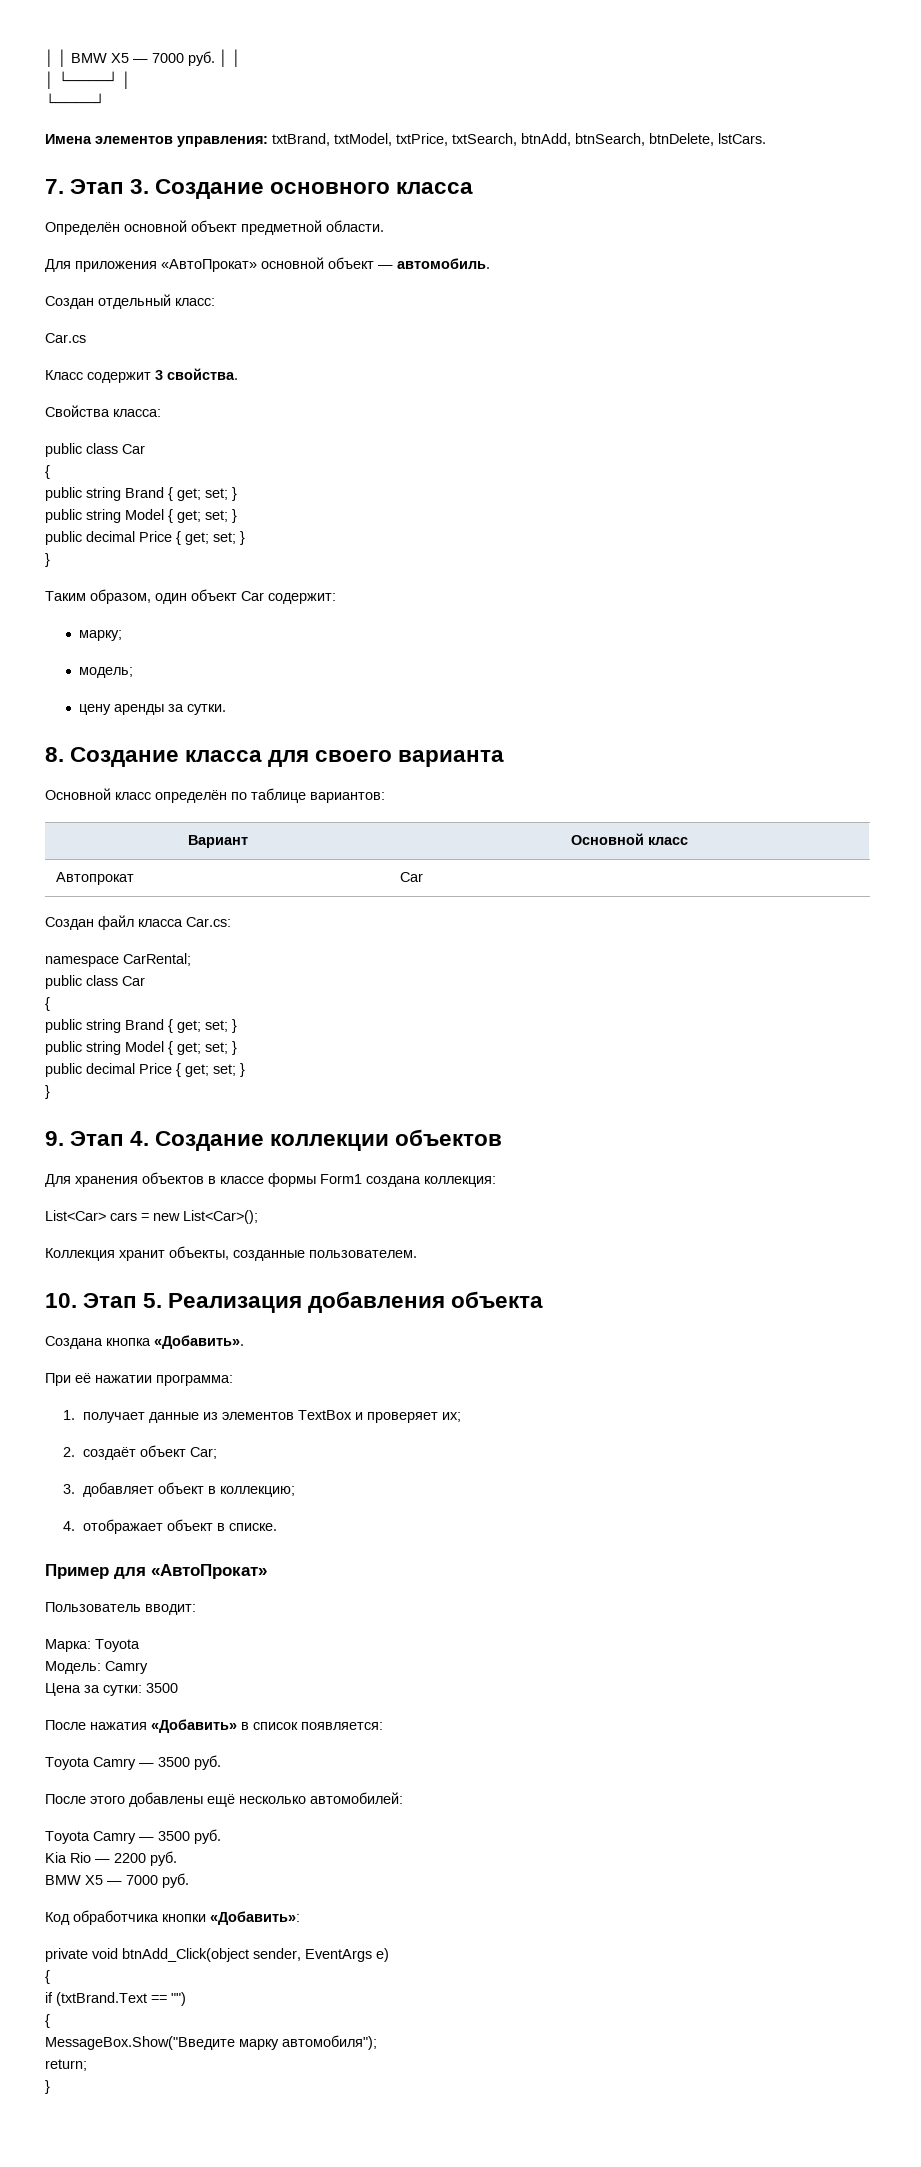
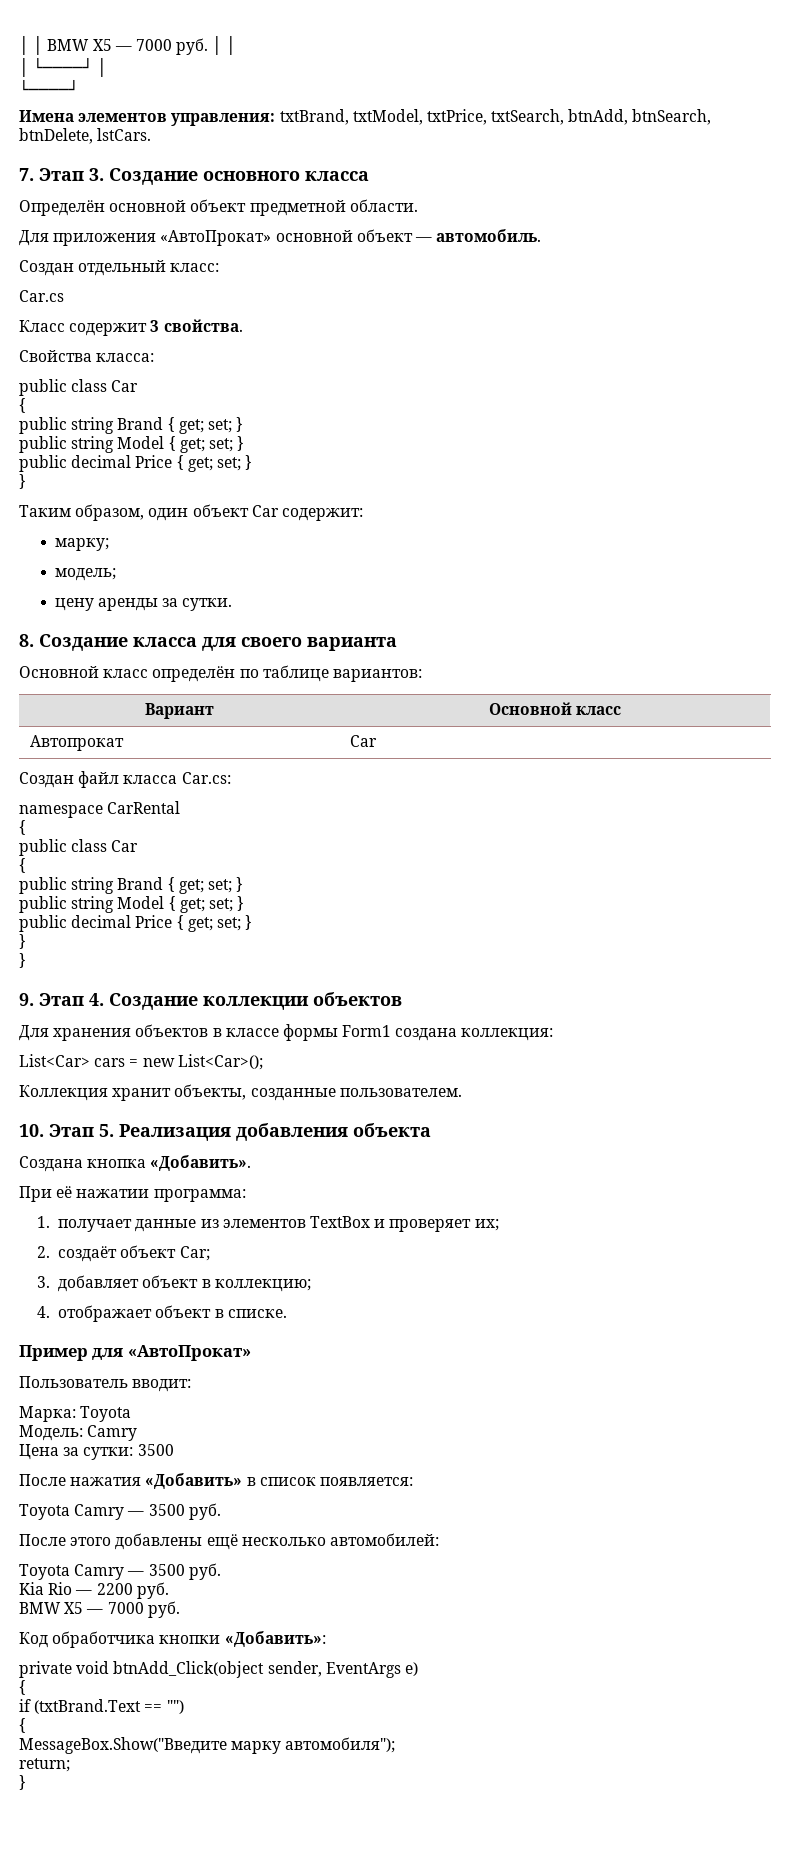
[123,953,191,966] CarRental; -> [107,801,181,814] [19,820,26,835] CarRental // {
(50, 1092) none -> [19,953,26,968] // }

